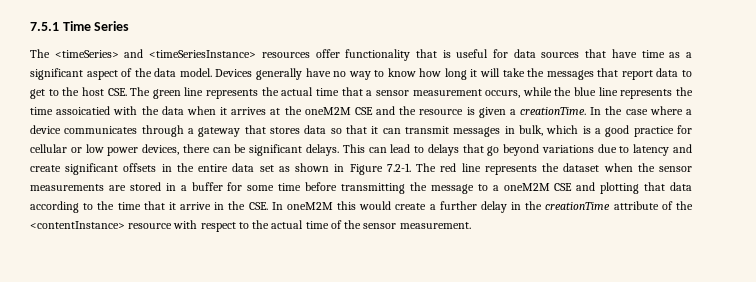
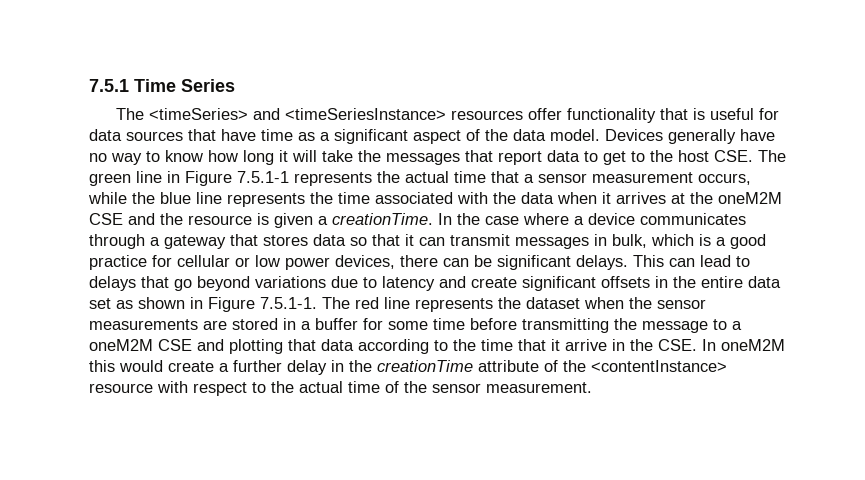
(204, 91) none -> [167,171,289,186] in Figure 7.5.1-1
[56,106,111,115] assoicatied -> [375,192,453,204] associated
[386,163,411,172] 7.2-1. -> [260,297,317,309] 7.5.1-1.

